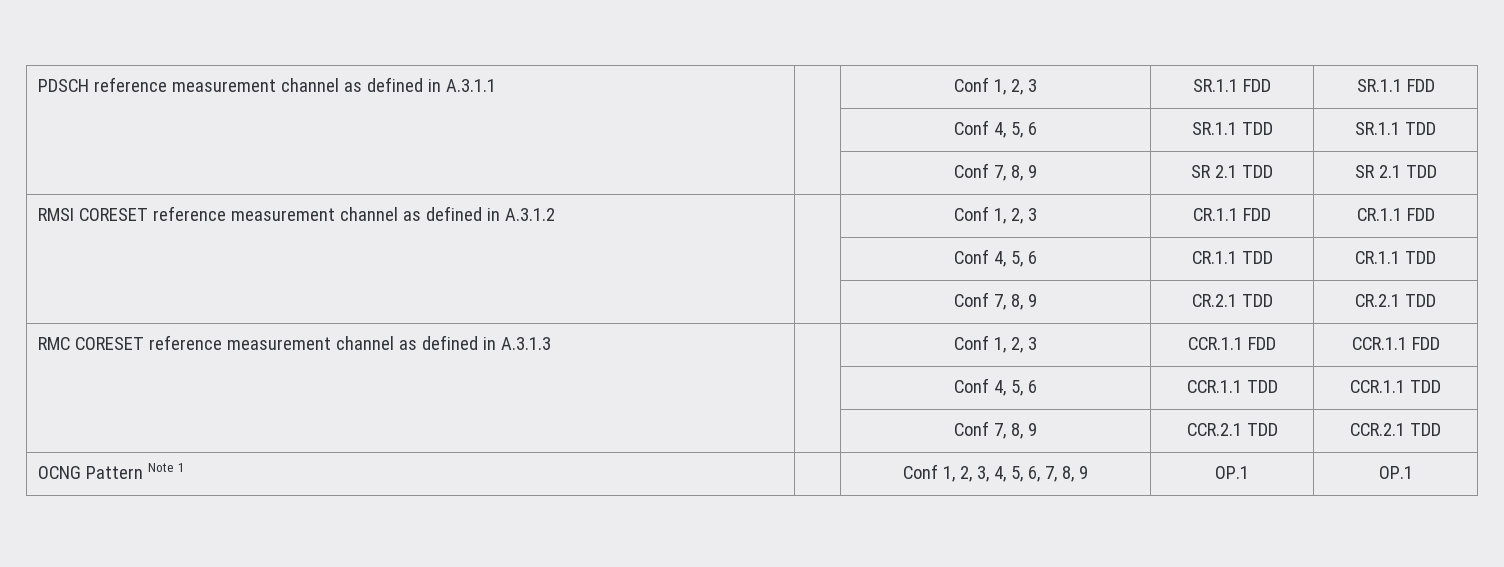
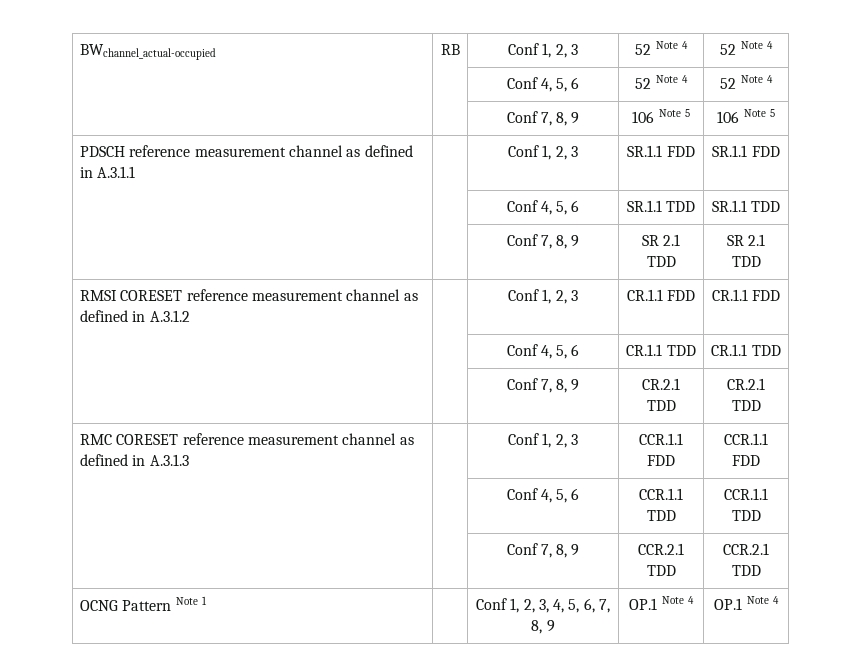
(38, 85) none -> [79,44,216,60] [440,44,460,55] [508,43,578,58] [635,41,688,55] [720,41,773,55] [506,77,580,92] [635,75,688,89] [720,75,773,89] [506,111,580,126] [632,109,690,123] [717,109,775,123] BWchannel_actual-occupied | RB | Conf 1, 2, 3 | 52 Note 4 | 52 Note 4 // | | Conf 4, 5, 6 | 52 Note 4 | 52 Note 4 // | | Conf 7, 8, 9 | 106 Note 5 | 106 Note 5 //
[1378,466,1413,479] | OP.1 -> [661,596,694,604] [714,596,779,610] Note 4 | OP.1 Note 4

